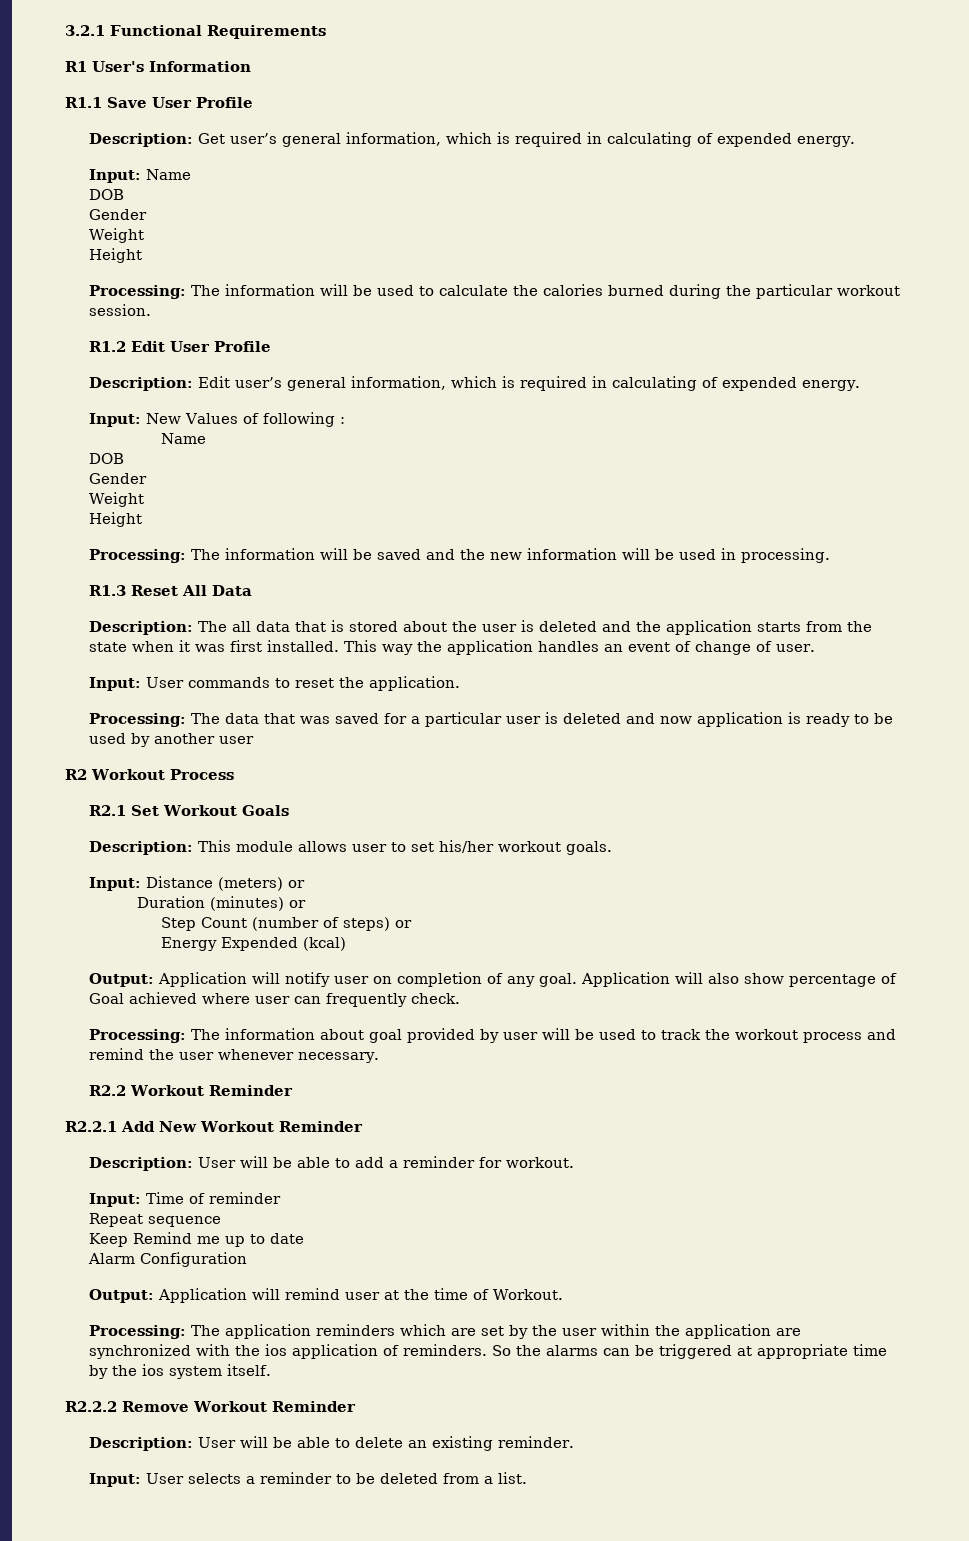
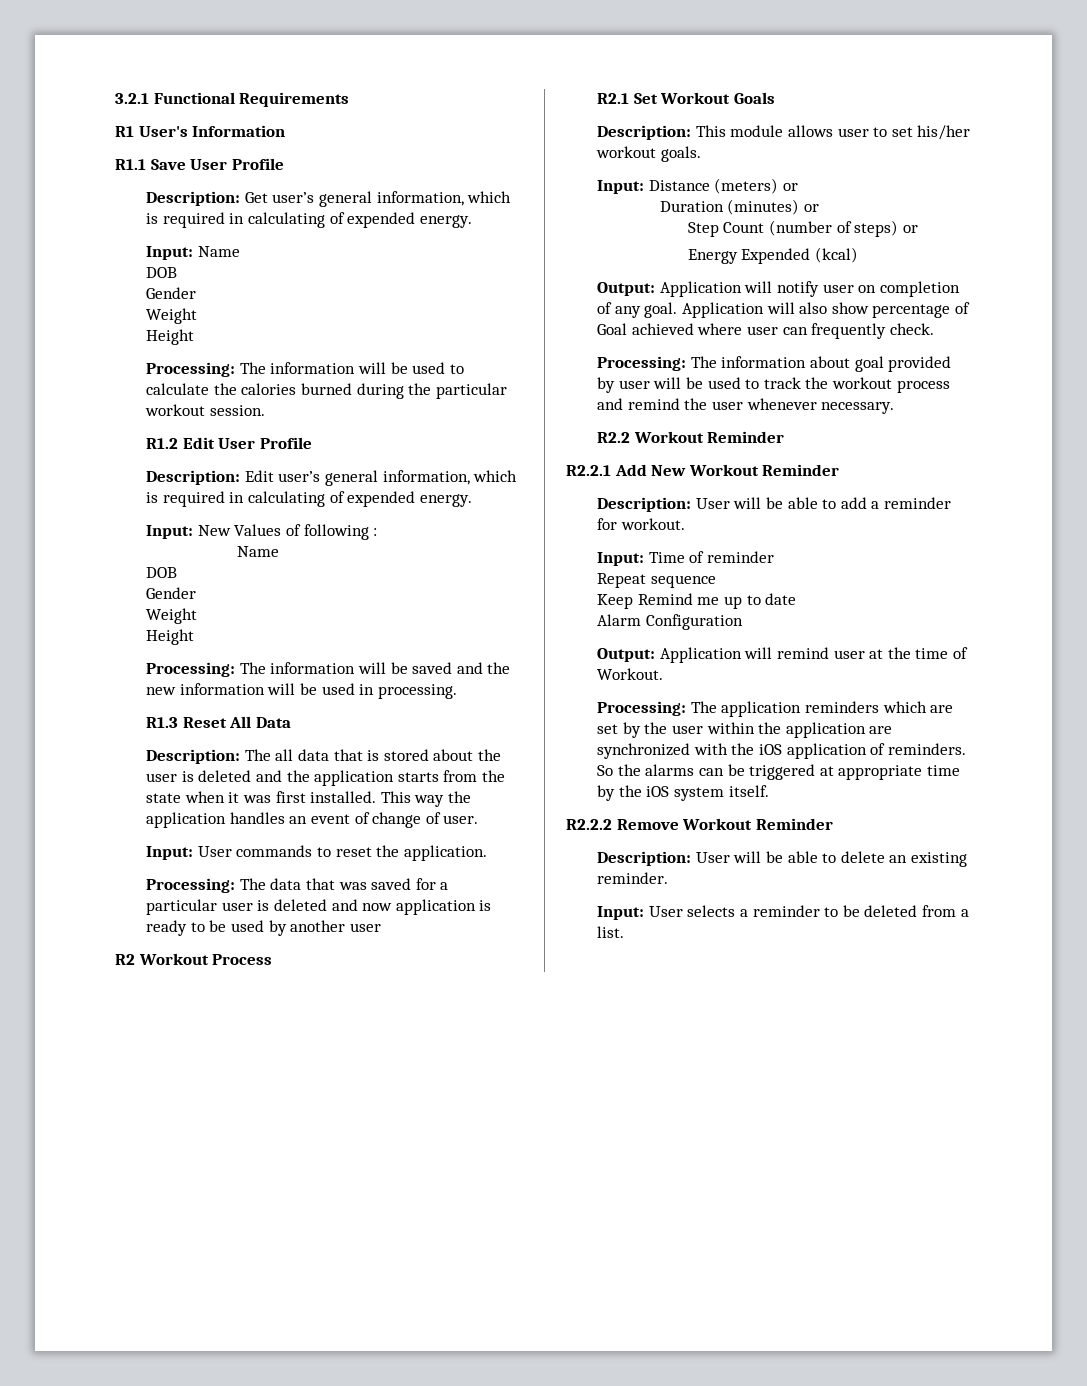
[264,1344,287,1356] ios -> [758,744,782,755] iOS
[141,1364,164,1376] ios -> [646,786,670,797] iOS

